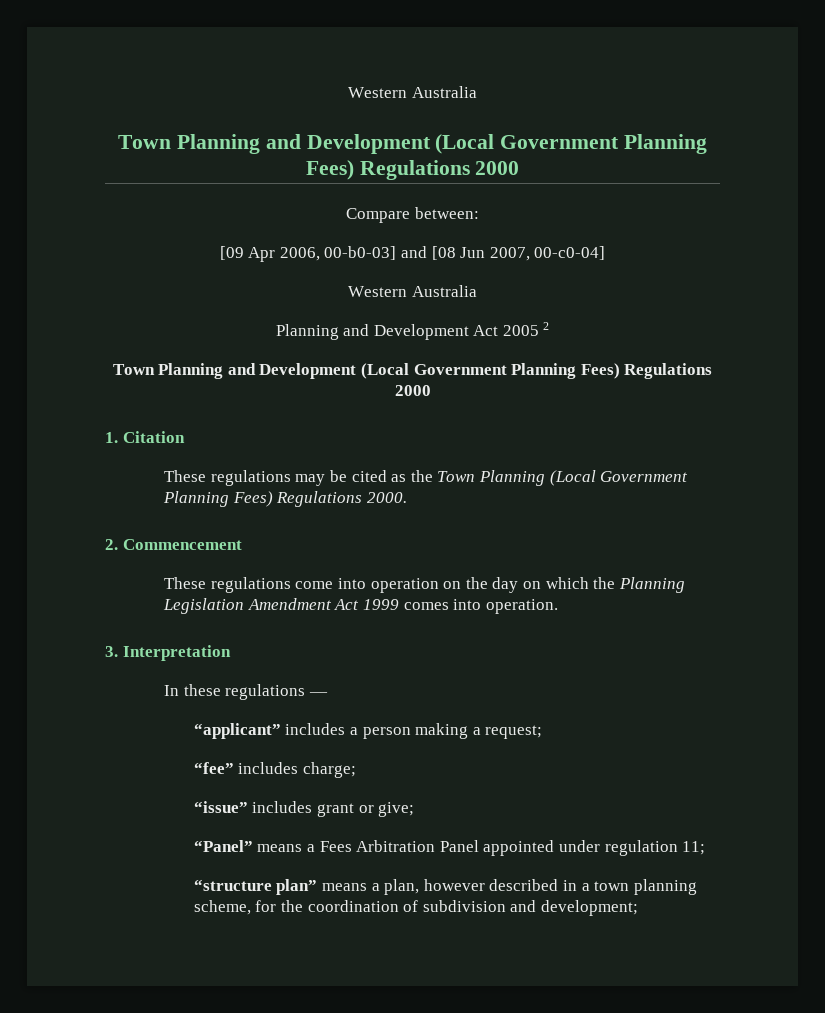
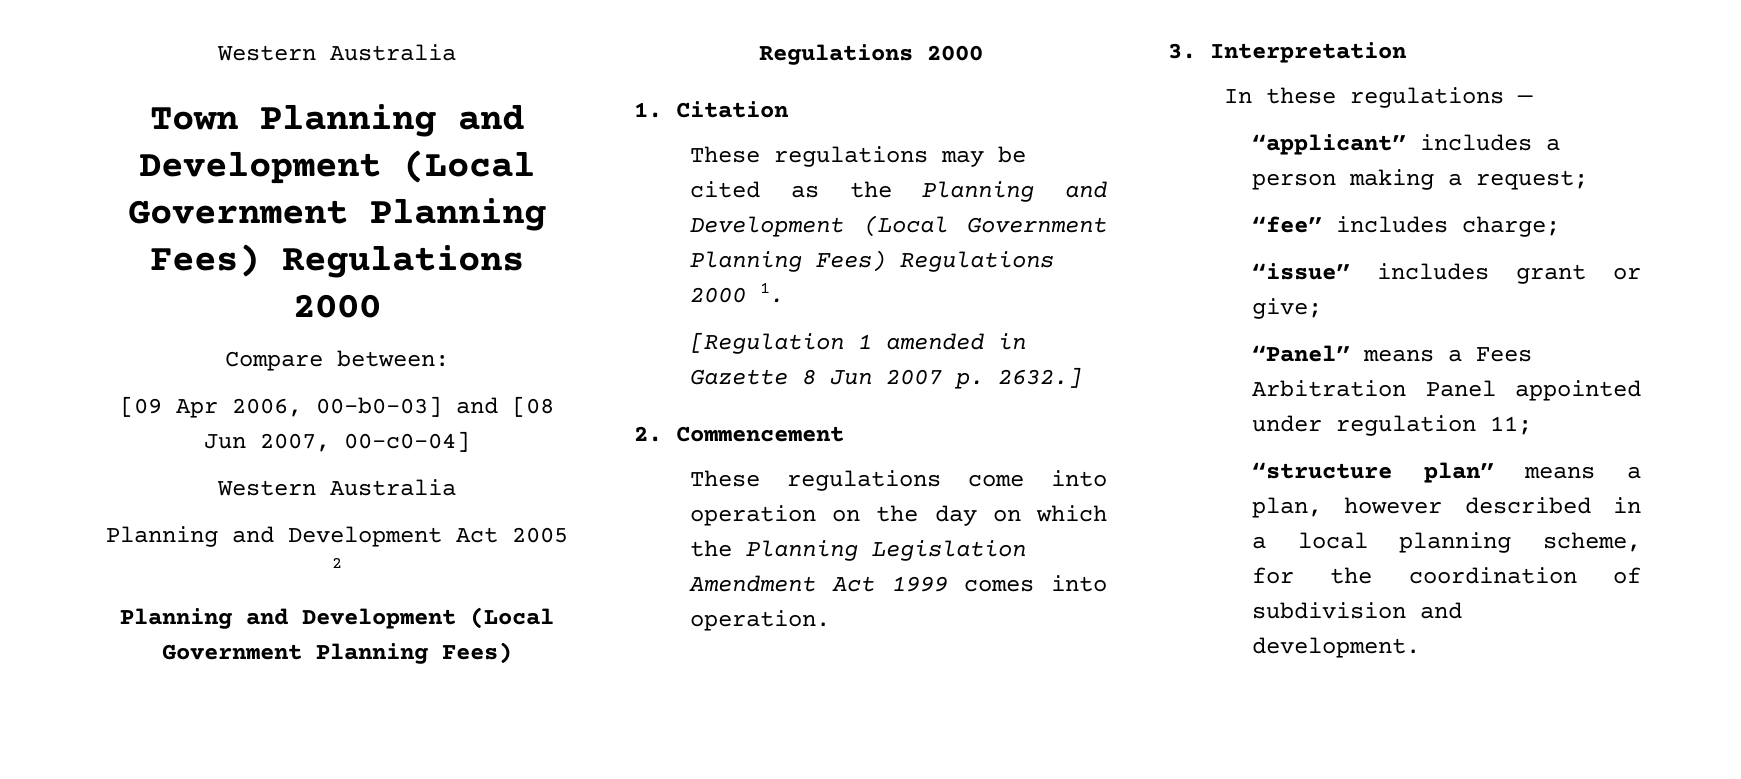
[112,364,155,375] Town -> (342, 562) none
[437,470,689,486] [163,491,407,507] Town Planning (Local Government Planning Fees) Regulations 2000. -> [922,181,1107,202] [690,215,1107,237] [690,250,1055,272] [690,282,785,303] [690,332,1027,354] [690,367,1083,389] Planning and Development (Local Government Planning Fees) Regulations 2000 1. // [Regulation 1 amended in Gazette 8 Jun 2007 p. 2632.]
[594,881,630,891] town -> [1297,532,1368,549] local
[540,900,638,916] development; -> [1252,637,1421,658] development.

